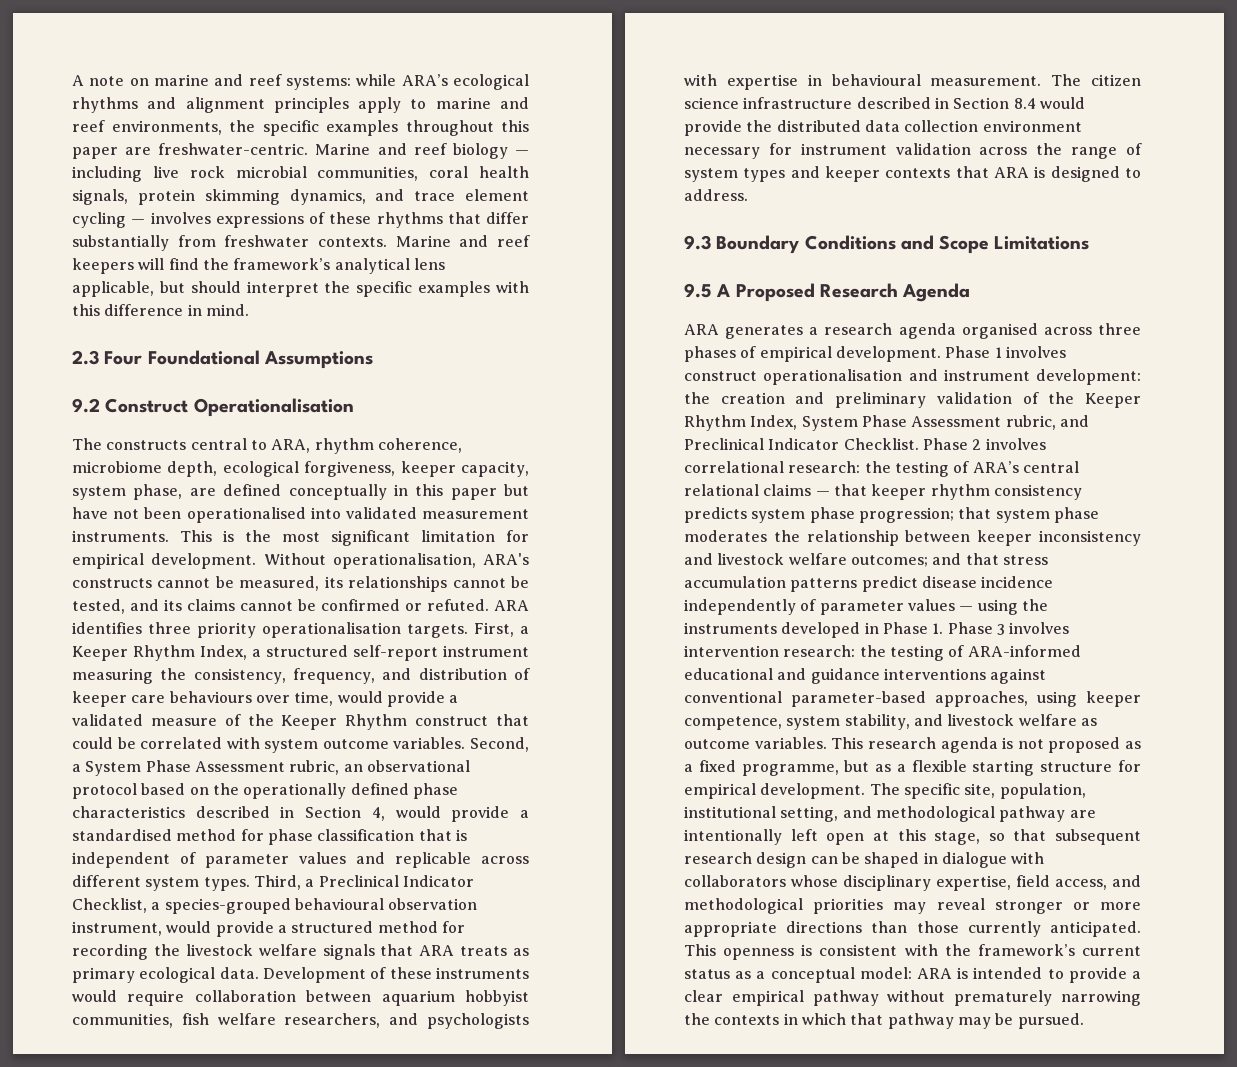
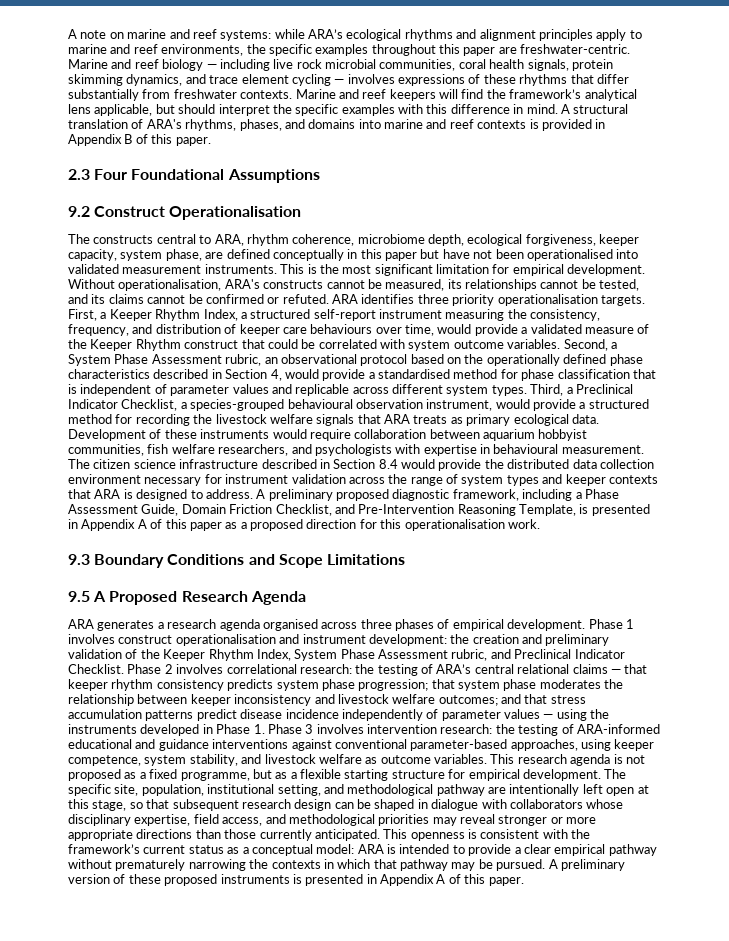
(249, 310) none -> [560,104,629,114] [68,119,606,131] [68,134,211,146] A structural translation of ARA's rhythms, phases, and domains into marine and reef contexts is provided in Appendix B of this paper.
(748, 195) none -> [256,489,619,501] [68,504,650,516] [68,519,540,531] A preliminary proposed diagnostic framework, including a Phase Assessment Guide, Domain Friction Checklist, and Pre-Intervention Reasoning Template, is presented in Appendix A of this paper as a proposed direction for this operationalisation work.
(1084, 1021) none -> [548,859,625,871] [68,874,524,886] A preliminary version of these proposed instruments is presented in Appendix A of this paper.

